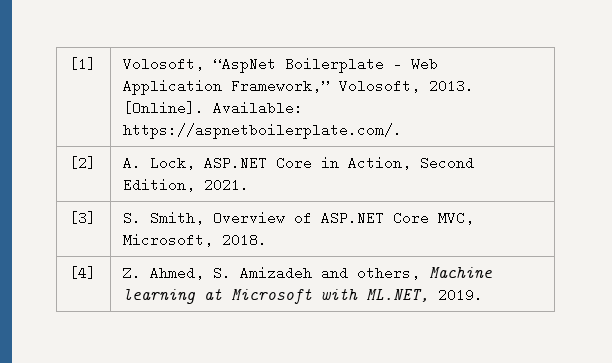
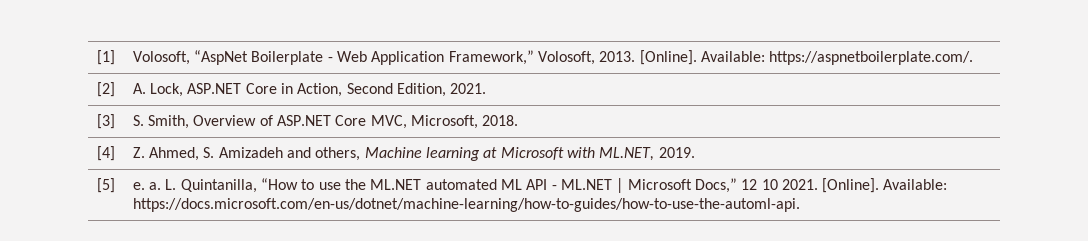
(484, 295) none -> [96,178,115,193] [132,178,948,193] [132,198,800,212] // [5] | e. a. L. Quintanilla, “How to use the ML.NET automated ML API - ML.NET | Microsoft Docs,” 12 10 2021. [Online]. Available: https://docs.microsoft.com/en-us/dotnet/machine-learning/how-to-guides/how-to-use-the-automl-api.

